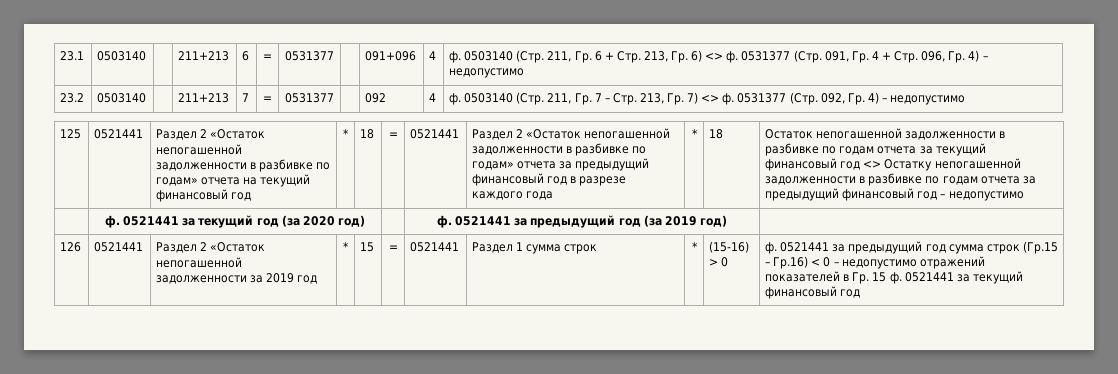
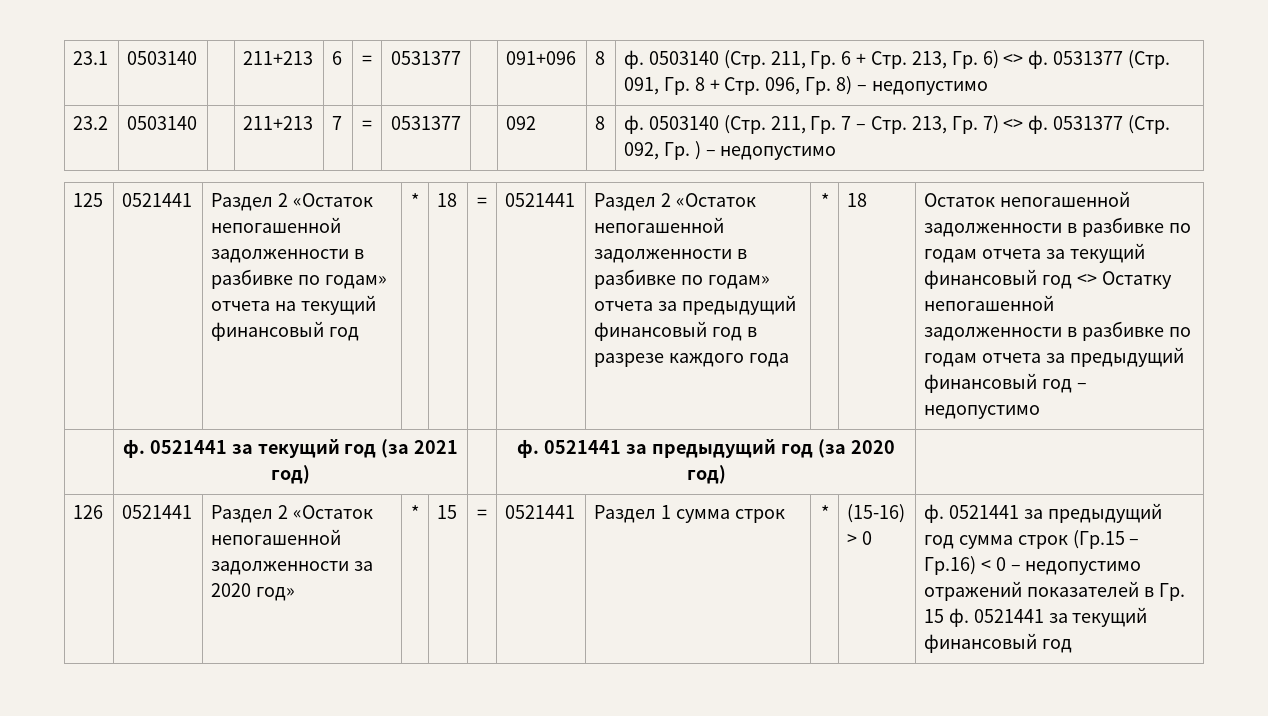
[429,51,437,60] 4 -> [595,51,606,65] 8
[871,51,879,60] 4 -> [694,77,705,91] 8
[968,50,980,62] 4) -> [836,76,853,95] 8)
[429,93,437,102] 4 -> [595,116,606,130] 8
[867,92,879,104] 4) -> [694,141,701,160] )
[302,216,335,226] 2020 -> [414,440,459,454] 2021
[664,216,697,226] 2019 -> [850,440,895,454] 2020
[266,273,318,284] 2019 год -> [211,583,295,601] 2020 год»

